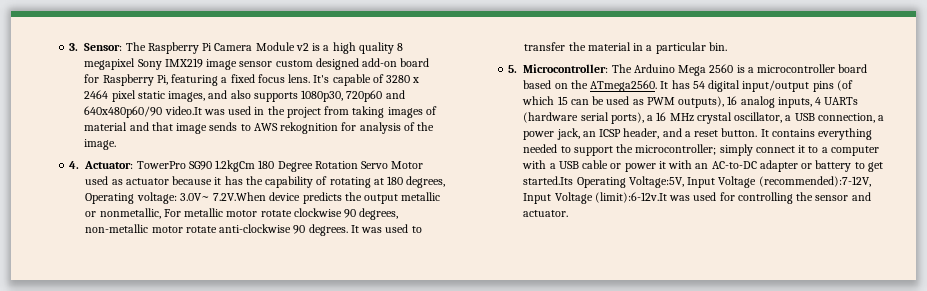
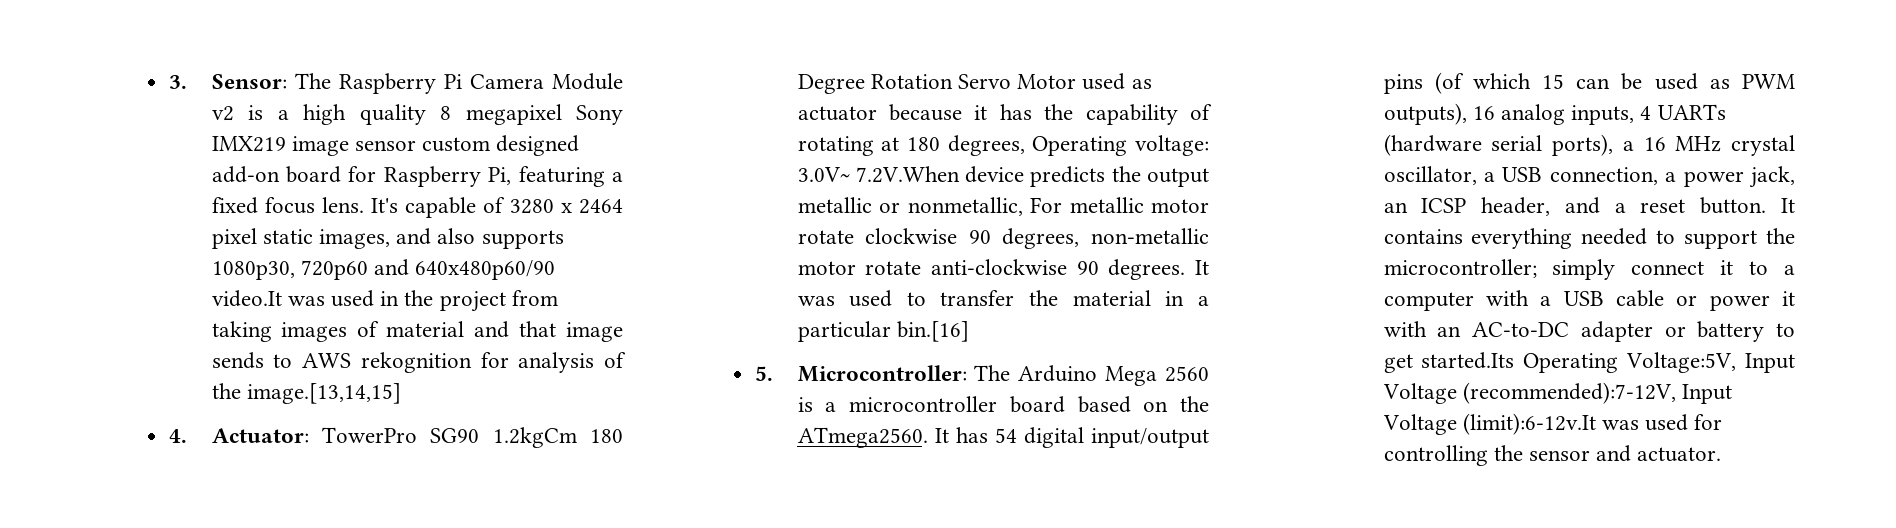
[84,139,117,150] image. -> [246,383,401,404] image.[13,14,15]
[708,42,727,51] bin. -> [896,321,969,342] bin.[16]

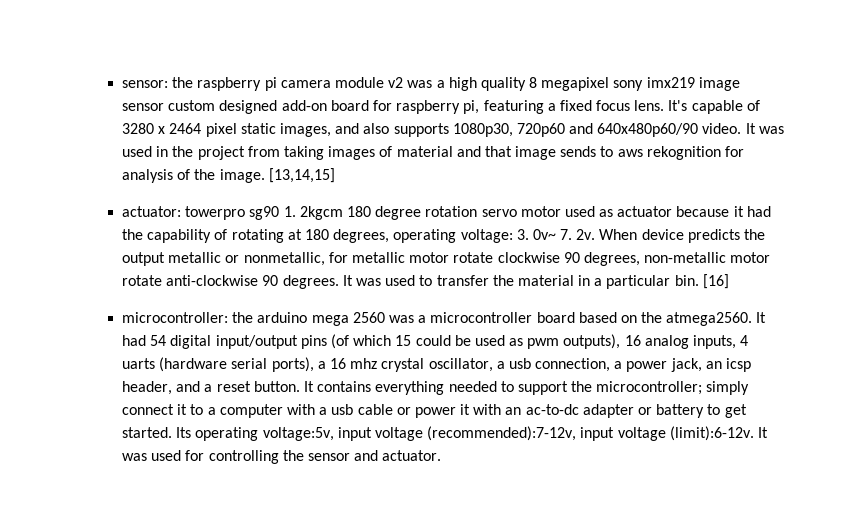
[168,73,623,94] [211,105,263,121] 3. Sensor: The Raspberry Pi Camera Module v2 is -> [122,77,433,91] sensor: the raspberry pi camera module v2 was
[576,105,623,125] [211,136,286,152] Sony IMX219 -> [613,77,695,91] sony imx219
[383,166,512,187] Raspberry Pi, -> [396,100,480,114] raspberry pi,
[211,290,282,307] video.It -> [702,123,756,134] video. It
[301,353,351,368] AWS -> [617,149,643,157] aws
[246,383,401,404] [168,427,623,448] [797,74,1077,94] image.[13,14,15] // 4. Actuator: TowerPro SG90 1.2kgCm 180 Degree Rotation Servo Motor -> [219,168,335,183] [122,206,561,220] image. [13,14,15] // actuator: towerpro sg90 1. 2kgcm 180 degree rotation servo motor
[999,104,1032,120] has -> [746,206,771,217] had
[1032,135,1209,156] [797,166,960,183] Operating voltage: 3.0V~ 7.2V.When -> [393,229,638,243] operating voltage: 3. 0v~ 7. 2v. When
[1029,197,1062,213] For -> [328,252,348,263] for
[896,321,969,342] [754,365,1209,386] [797,397,813,412] bin.[16] // 5. Microcontroller: The Arduino Mega 2560 is -> [674,274,729,289] [122,312,415,326] bin. [16] // microcontroller: the arduino mega 2560 was
[797,427,988,448] ATmega2560. It has -> [666,312,767,326] [122,335,147,346] atmega2560. It had
[1576,78,1611,89] can -> [415,335,451,346] could
[1742,74,1795,89] PWM -> [527,338,560,349] pwm
[1657,104,1726,120] UARTs -> [122,358,156,369] uarts
[1675,136,1722,152] MHz -> [350,358,378,369] mhz
[1502,167,1543,182] USB -> [508,358,531,369] usb
[1421,198,1467,213] ICSP -> [726,358,752,372] icsp
[1563,291,1604,306] USB -> [331,404,354,415] usb
[1471,322,1569,337] AC-to-DC -> [525,404,579,415] ac-to-dc
[1421,352,1795,373] [1382,382,1732,404] [1382,413,1596,435] started.Its Operating Voltage:5V, Input Voltage (recommended):7-12V, Input Voltage (limit):6-12v.It -> [122,426,768,441] started. Its operating voltage:5v, input voltage (recommended):7-12v, input voltage (limit):6-12v. It

